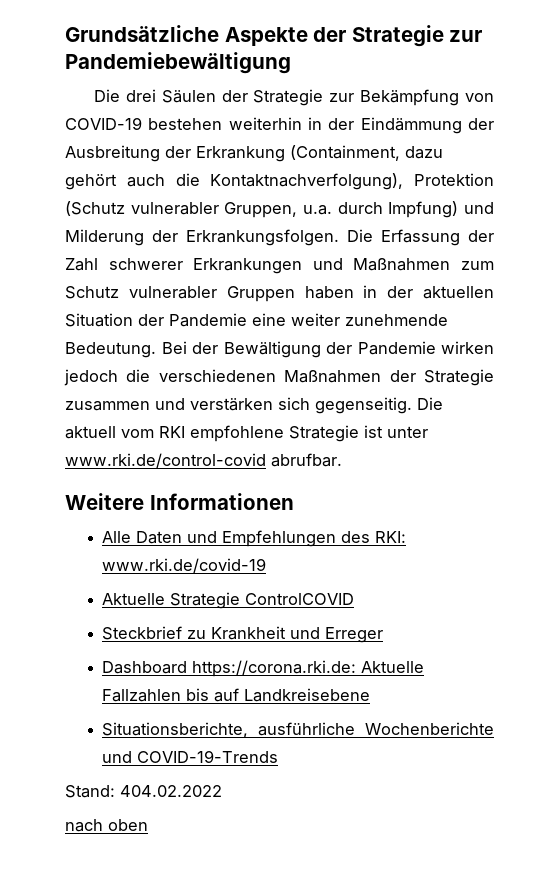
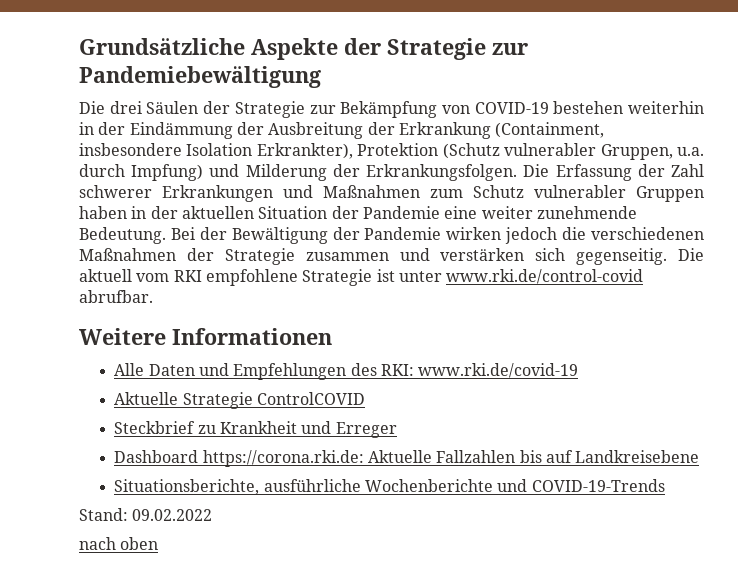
[405,146,443,159] [65,173,404,190] dazu gehört auch die Kontaktnachverfolgung), -> [79,143,353,159] insbesondere Isolation Erkrankter),
[120,785,222,797] 404.02.2022 -> [132,509,213,521] 09.02.2022

